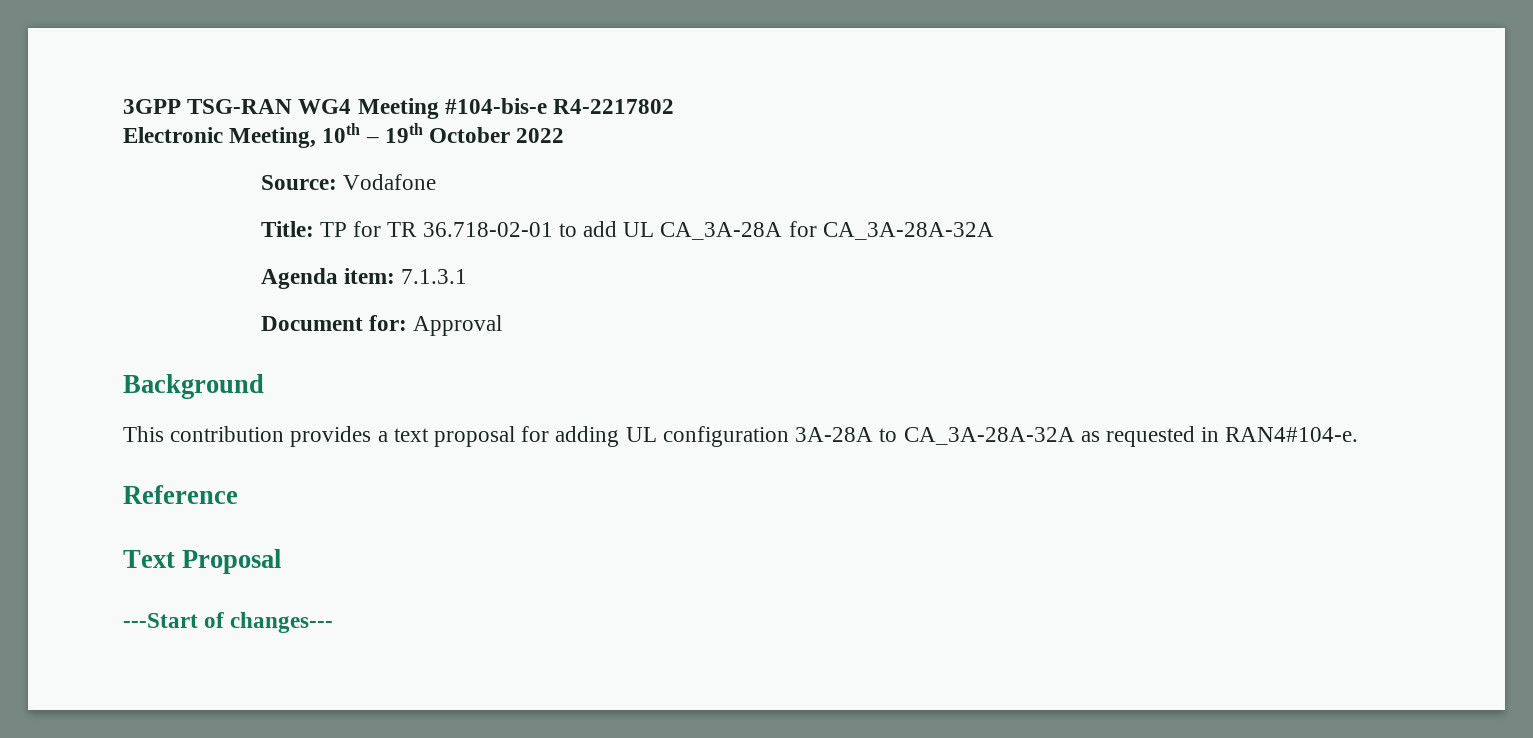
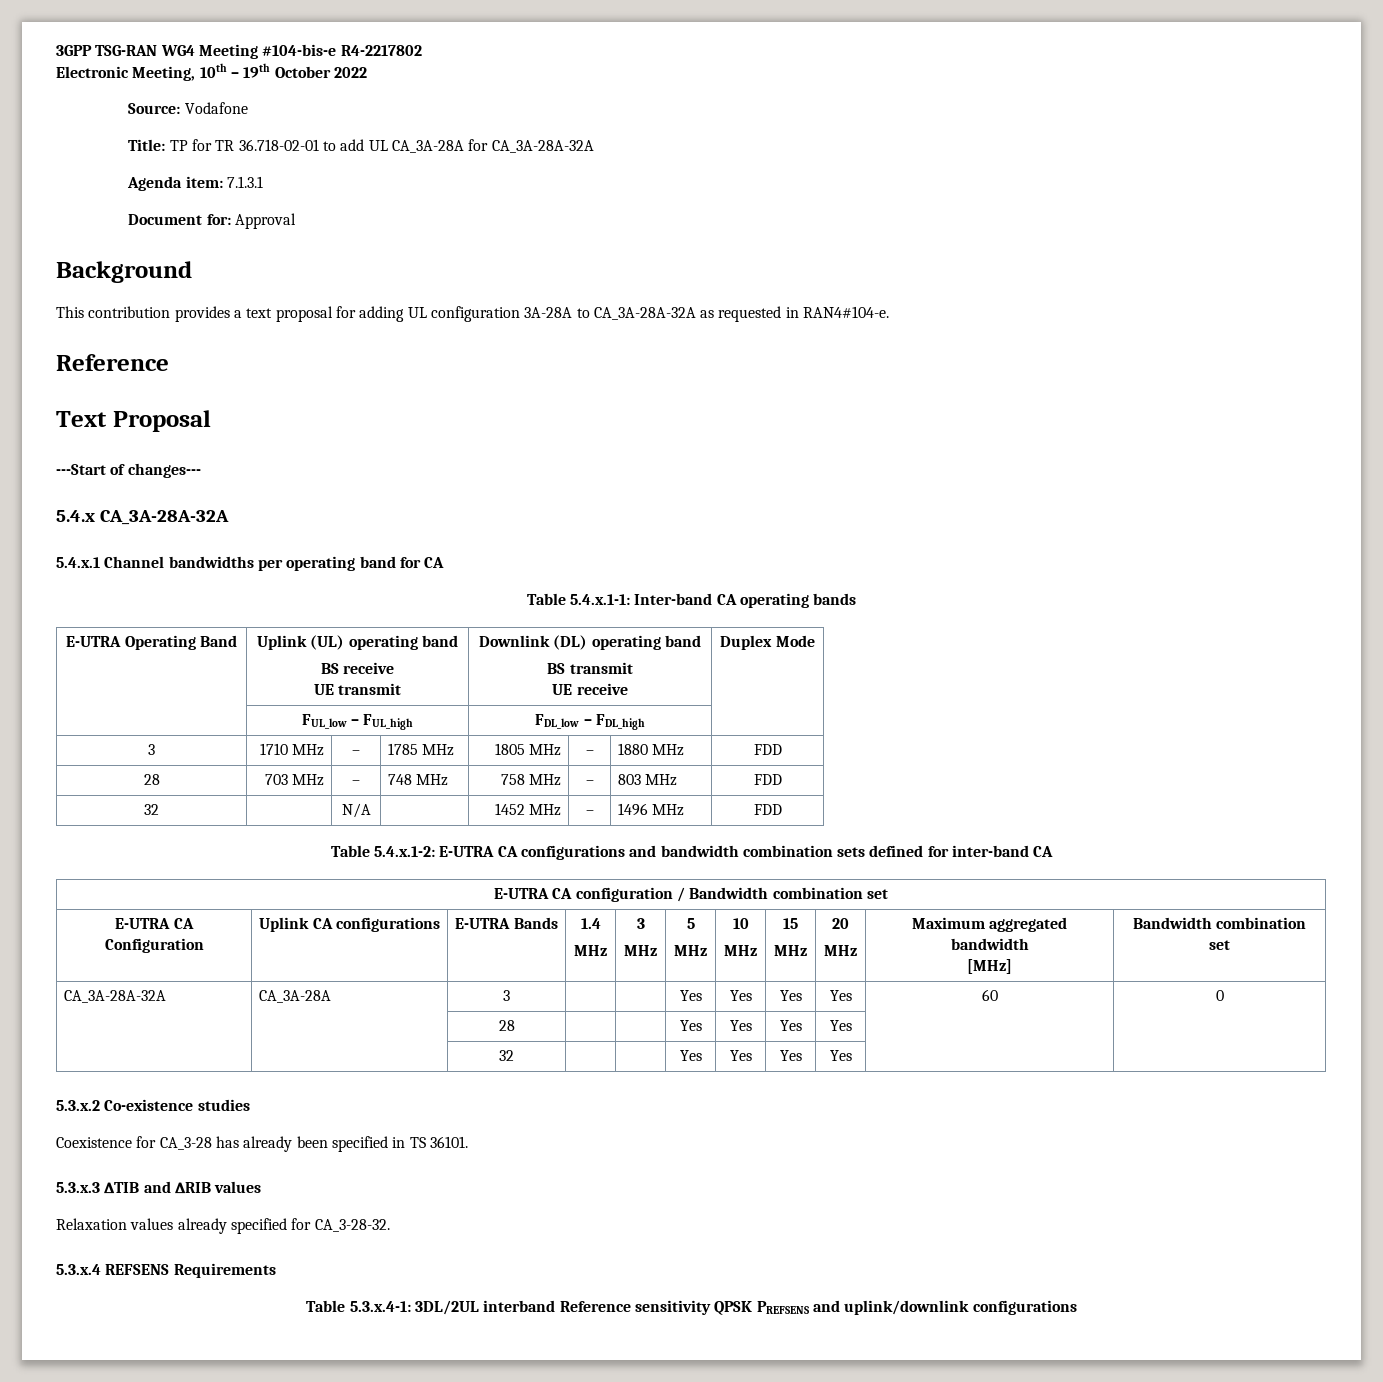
(334, 622) none -> [56,510,229,525] [56,556,445,571] [526,593,857,608] [66,635,237,650] [257,635,458,650] [320,662,395,674] [313,683,402,695] [479,635,701,650] [547,662,633,674] [552,683,628,695] [720,635,815,650] [301,714,414,730] [535,714,645,730] [148,744,155,755] [259,743,324,756] [352,750,360,755] [388,743,455,756] [494,743,561,756] [585,750,594,755] [618,743,685,756] [753,744,782,755] [143,774,160,785] [264,774,324,786] [352,780,360,785] [388,774,449,786] [500,774,561,786] [585,780,594,785] [618,774,678,786] [753,774,782,785] [144,804,159,815] [341,803,371,818] [494,803,561,816] [585,810,594,815] [618,803,685,816] [753,804,782,815] [330,845,1054,860] [494,887,888,902] [115,918,194,929] [104,938,204,953] [259,917,440,932] [455,917,558,929] [580,918,601,929] [574,945,607,956] [636,918,645,929] [624,945,657,956] [686,918,695,929] [674,945,707,956] [732,918,749,929] [724,945,757,956] [783,918,798,929] [774,945,807,956] [832,918,849,929] [824,945,857,956] [911,917,1068,932] [950,938,1029,950] [967,959,1012,974] [1132,917,1307,929] [1209,940,1230,950] [64,990,167,1003] [259,990,332,1003] [503,990,510,1001] [679,990,702,1001] [729,990,752,1001] [779,990,802,1001] [829,990,852,1001] [981,989,998,1001] [1215,990,1224,1001] [498,1020,515,1031] [679,1020,702,1031] [729,1020,752,1031] [779,1020,802,1031] [829,1020,852,1031] [499,1050,514,1061] [679,1050,702,1061] [729,1050,752,1061] [779,1050,802,1061] [829,1050,852,1061] [56,1099,250,1111] [56,1136,468,1152] [56,1181,262,1194] [56,1218,390,1234] [56,1263,276,1278] [306,1300,1077,1315] // 5.4.x CA_3A-28A-32A // 5.4.x.1 Channel bandwidths per operating band for CA // Table 5.4.x.1-1: Inter-band CA operating bands // E-UTRA Operating Band | Uplink (UL) operating band // BS receive // UE transmit | Downlink (DL) operating band // BS transmit // UE receive | Duplex Mode // | FUL_low – FUL_high | FDL_low – FDL_high | // 3 | 1710 MHz | – | 1785 MHz | 1805 MHz | – | 1880 MHz | FDD // 28 | 703 MHz | – | 748 MHz | 758 MHz | – | 803 MHz | FDD // 32 | | N/A | | 1452 MHz | – | 1496 MHz | FDD // Table 5.4.x.1-2: E-UTRA CA configurations and bandwidth combination sets defined for inter-band CA // E-UTRA CA configuration / Bandwidth combination set // E-UTRA CA Configuration | Uplink CA configurations | E-UTRA Bands | 1.4 // MHz | 3 // MHz | 5 // MHz | 10 // MHz | 15 // MHz | 20 // MHz | Maximum aggregated bandwidth // [MHz] | Bandwidth combination set // CA_3A-28A-32A | CA_3A-28A | 3 | | | Yes | Yes | Yes | Yes | 60 | 0 // | | 28 | | | Yes | Yes | Yes | Yes | | // | | 32 | | | Yes | Yes | Yes | Yes | | // 5.3.x.2 Co-existence studies // Coexistence for CA_3-28 has already been specified in TS 36101. // 5.3.x.3 ∆TIB and ∆RIB values // Relaxation values already specified for CA_3-28-32. // 5.3.x.4 REFSENS Requirements // Table 5.3.x.4-1: 3DL/2UL interband Reference sensitivity QPSK PREFSENS and uplink/downlink configurations

